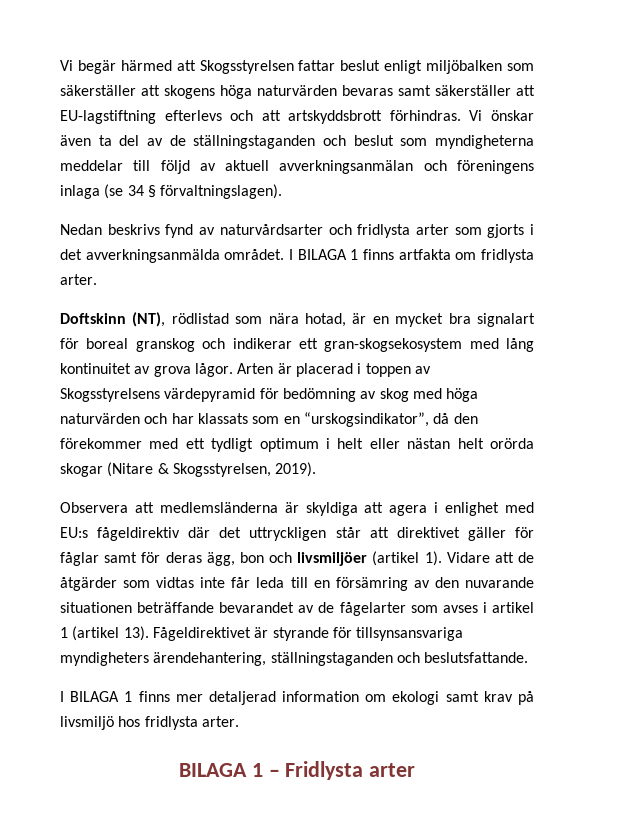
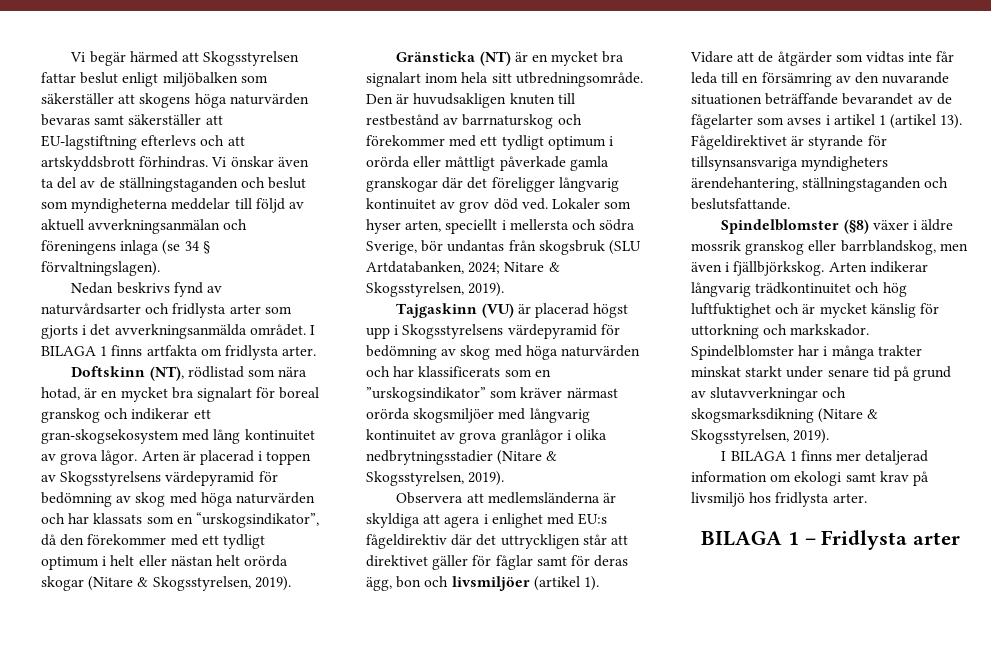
(317, 469) none -> [396,51,625,66] [366,72,643,87] [366,93,575,108] [366,114,582,129] [366,135,613,150] [366,156,609,171] [366,177,619,192] [366,198,632,213] [366,219,636,234] [366,240,641,255] [366,261,560,274] [366,282,505,297] [396,303,629,318] [366,324,620,339] [366,345,640,360] [366,366,551,377] [366,387,618,402] [366,408,590,423] [366,429,607,444] [366,450,558,465] [366,471,505,486] // Gränsticka (NT) är en mycket bra signalart inom hela sitt utbredningsområde. Den är huvudsakligen knuten till restbestånd av barrnaturskog och förekommer med ett tydligt optimum i orörda eller måttligt påverkade gamla granskogar där det föreligger långvarig kontinuitet av grov död ved. Lokaler som hyser arten, speciellt i mellersta och södra Sverige, bör undantas från skogsbruk (SLU Artdatabanken, 2024; Nitare & Skogsstyrelsen, 2019). // Tajgaskinn (VU) är placerad högst upp i Skogsstyrelsens värdepyramid för bedömning av skog med höga naturvärden och har klassificerats som en ”urskogsindikator” som kräver närmast orörda skogsmiljöer med långvarig kontinuitet av grova granlågor i olika nedbrytningsstadier (Nitare & Skogsstyrelsen, 2019).
(529, 657) none -> [721,219,954,234] [691,240,968,255] [691,261,928,276] [691,282,907,297] [691,303,939,318] [691,324,870,339] [691,345,922,360] [691,366,952,381] [691,387,847,402] [691,408,879,423] [691,429,830,444] // Spindelblomster (§8) växer i äldre mossrik granskog eller barrblandskog, men även i fjällbjörkskog. Arten indikerar långvarig trädkontinuitet och hög luftfuktighet och är mycket känslig för uttorkning och markskador. Spindelblomster har i många trakter minskat starkt under senare tid på grund av slutavverkningar och skogsmarksdikning (Nitare & Skogsstyrelsen, 2019).

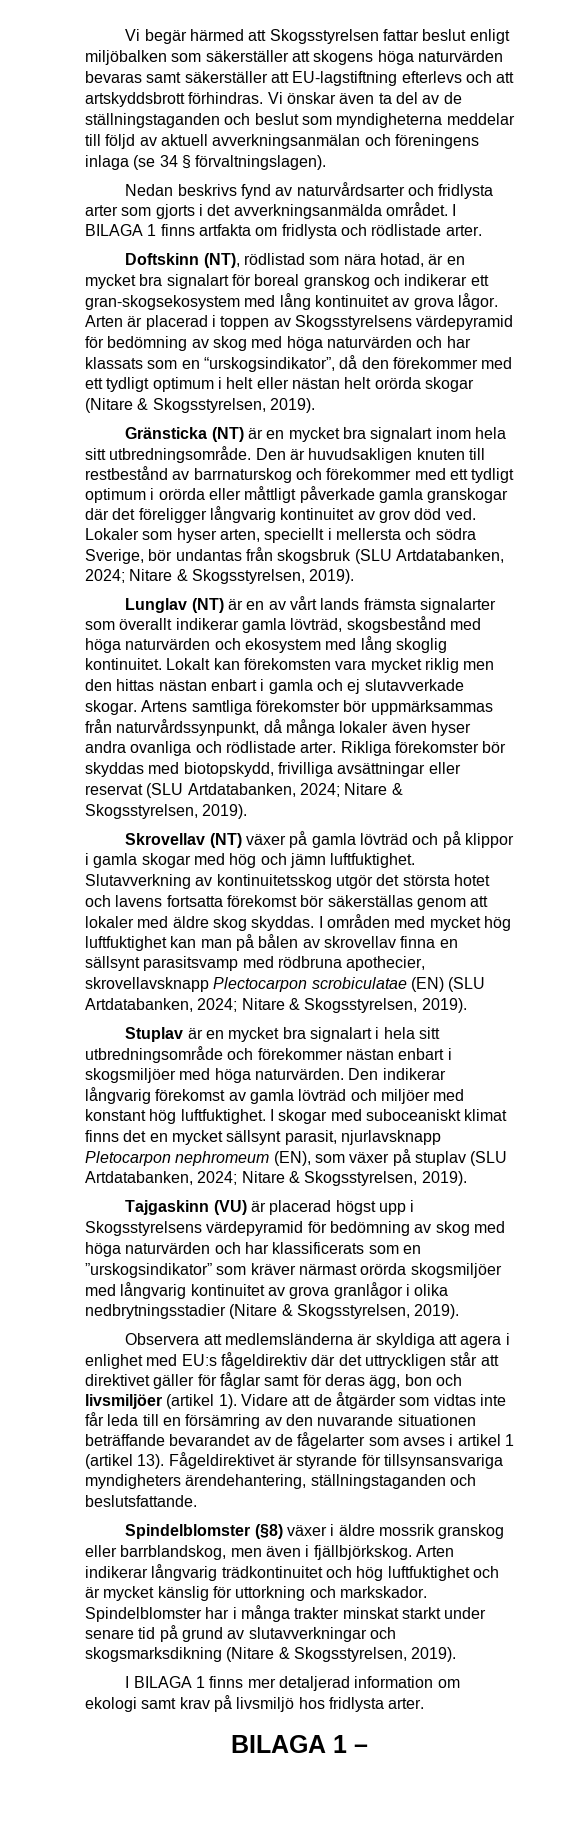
(279, 352) none -> [340,224,442,236] och rödlistade
(505, 289) none -> [125,596,496,613] [85,616,481,633] [85,636,447,653] [85,658,495,673] [85,679,464,694] [85,700,493,715] [85,719,471,736] [85,741,507,756] [85,762,461,777] [85,783,403,798] [85,804,248,819] [125,831,514,848] [85,853,416,868] [85,874,490,889] [85,895,489,910] [85,914,511,931] [85,934,458,951] [85,956,426,971] [85,977,486,992] [85,998,467,1013] [125,1027,440,1042] [85,1046,452,1063] [85,1068,446,1083] [85,1087,465,1104] [85,1109,508,1124] [85,1130,441,1145] [85,1149,508,1166] [85,1171,467,1186] // Lunglav (NT) är en av vårt lands främsta signalarter som överallt indikerar gamla lövträd, skogsbestånd med höga naturvärden och ekosystem med lång skoglig kontinuitet. Lokalt kan förekomsten vara mycket riklig men den hittas nästan enbart i gamla och ej slutavverkade skogar. Artens samtliga förekomster bör uppmärksammas från naturvårdssynpunkt, då många lokaler även hyser andra ovanliga och rödlistade arter. Rikliga förekomster bör skyddas med biotopskydd, frivilliga avsättningar eller reservat (SLU Artdatabanken, 2024; Nitare & Skogsstyrelsen, 2019). // Skrovellav (NT) växer på gamla lövträd och på klippor i gamla skogar med hög och jämn luftfuktighet. Slutavverkning av kontinuitetsskog utgör det största hotet och lavens fortsatta förekomst bör säkerställas genom att lokaler med äldre skog skyddas. I områden med mycket hög luftfuktighet kan man på bålen av skrovellav finna en sällsynt parasitsvamp med rödbruna apothecier, skrovellavsknapp Plectocarpon scrobiculatae (EN) (SLU Artdatabanken, 2024; Nitare & Skogsstyrelsen, 2019). // Stuplav är en mycket bra signalart i hela sitt utbredningsområde och förekommer nästan enbart i skogsmiljöer med höga naturvärden. Den indikerar långvarig förekomst av gamla lövträd och miljöer med konstant hög luftfuktighet. I skogar med suboceaniskt klimat finns det en mycket sällsynt parasit, njurlavsknapp Pletocarpon nephromeum (EN), som växer på stuplav (SLU Artdatabanken, 2024; Nitare & Skogsstyrelsen, 2019).
[821,530,960,550] Fridlysta arter -> (368, 1748) none

